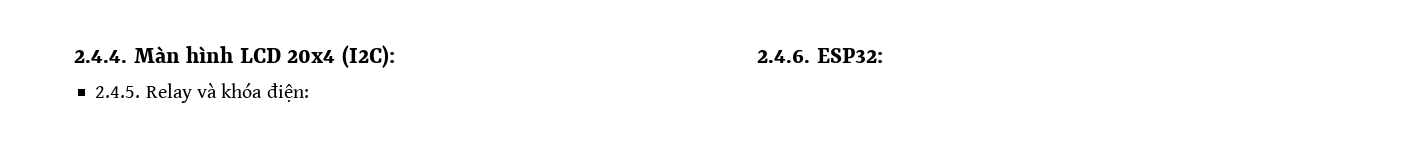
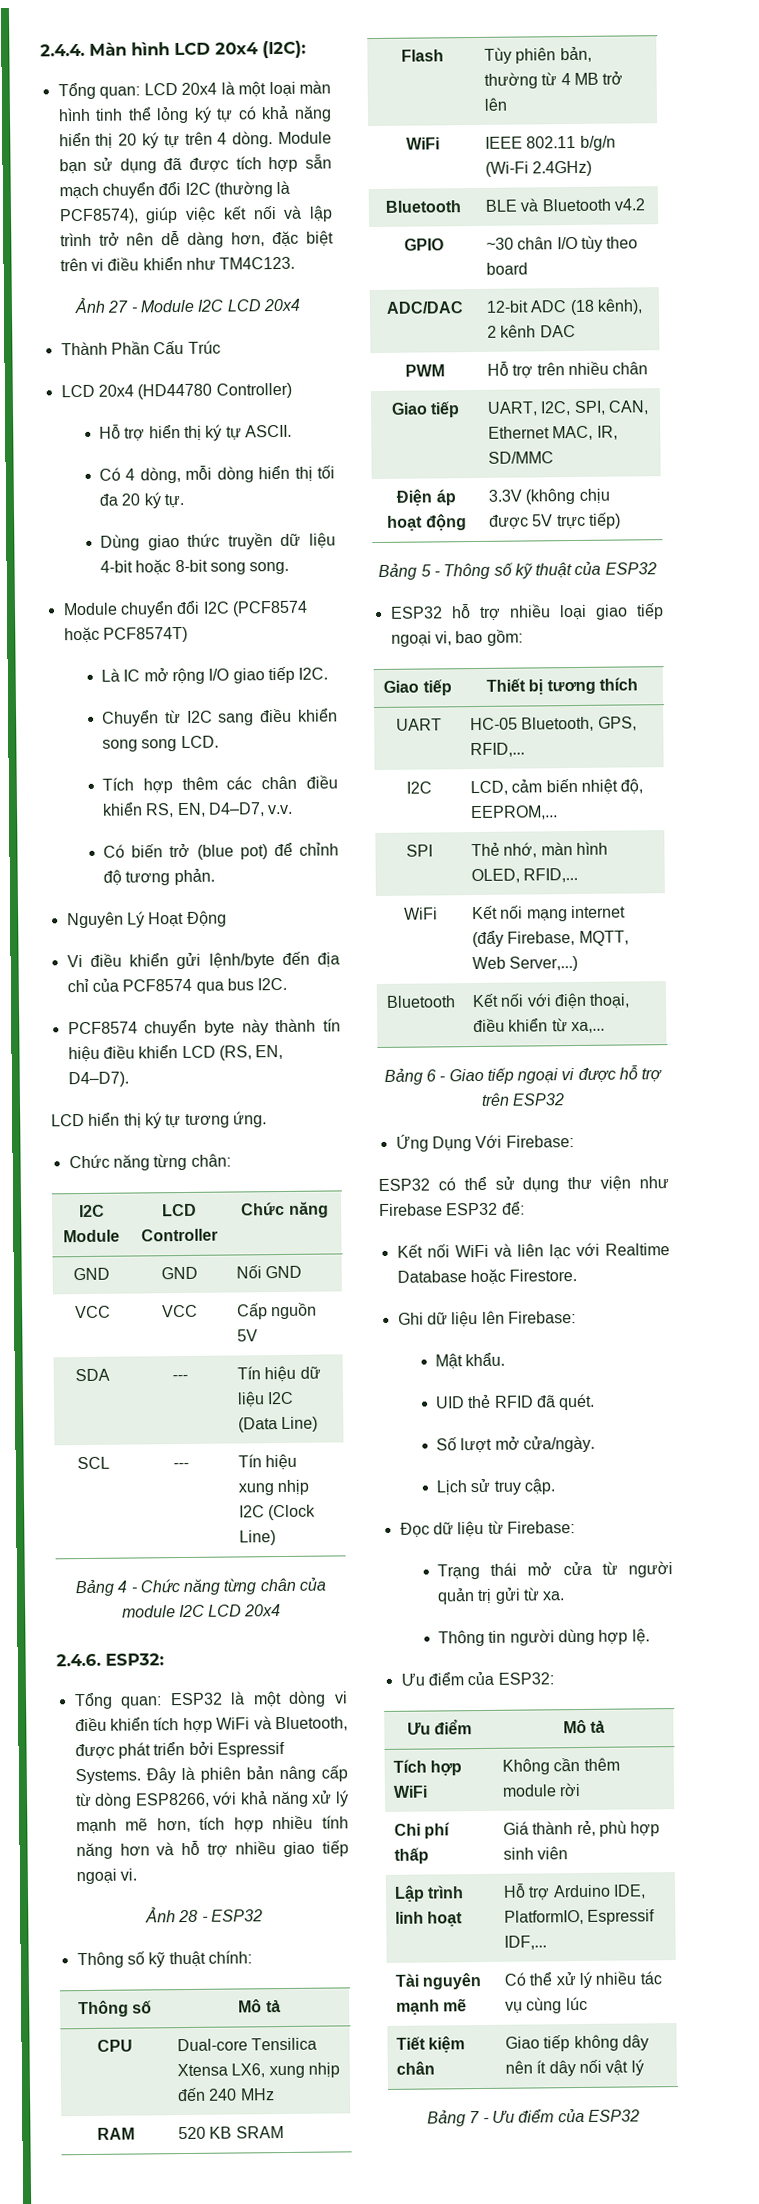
[95,83,309,103] [757,48,883,63] 2.4.5. Relay và khóa điện: // 2.4.6. ESP32: -> [57,80,331,100] [57,105,333,124] [58,131,333,149] [58,154,332,175] [58,180,291,200] [58,205,333,225] [59,230,334,248] [59,256,296,272] [74,297,300,314] [60,340,221,356] [60,382,292,400] [99,424,292,442] [99,465,336,484] [99,492,185,509] [100,532,336,551] [100,559,290,576] [62,600,308,618] [63,626,188,644] [101,666,329,685] [102,708,339,727] [102,735,219,752] [102,775,339,794] [102,802,294,818] [103,842,339,860] [103,868,215,886] [66,910,227,929] [66,951,340,970] [66,977,288,994] [67,1018,341,1037] [67,1044,284,1063] [67,1071,129,1088] [51,1111,267,1129] [68,1153,231,1171] [78,1204,105,1218] [63,1229,120,1243] [161,1203,197,1217] [140,1228,218,1242] [241,1201,329,1218] [73,1267,110,1281] [160,1266,198,1280] [236,1265,303,1279] [74,1305,111,1319] [162,1304,198,1318] [237,1302,318,1320] [237,1329,259,1342] [75,1368,110,1382] [172,1374,188,1381] [237,1365,321,1383] [237,1391,295,1408] [238,1416,319,1433] [77,1456,110,1470] [173,1462,189,1469] [238,1453,298,1471] [238,1479,310,1496] [239,1504,317,1521] [239,1530,277,1546] [74,1577,327,1597] [121,1604,282,1618] [56,1653,164,1667] [73,1690,348,1710] [74,1716,348,1734] [74,1741,285,1760] [74,1765,348,1785] [74,1790,349,1809] [75,1815,349,1835] [75,1840,349,1860] [75,1868,137,1885] [145,1907,263,1923] [76,1950,252,1969] [77,2000,153,2018] [238,1999,281,2013] [97,2039,133,2052] [177,2037,318,2052] [177,2062,341,2079] [177,2087,275,2102] [97,2127,135,2140] [178,2126,284,2140] [400,49,444,62] [484,46,592,64] [484,71,624,89] [484,97,508,111] [406,137,440,150] [485,135,616,151] [485,160,593,177] [385,200,461,213] [485,198,646,212] [404,238,444,251] [486,235,639,252] [486,262,529,275] [385,301,464,314] [486,298,644,316] [487,324,576,338] [405,364,445,377] [487,361,649,379] [390,401,461,418] [487,400,650,416] [488,425,618,441] [488,451,555,464] [396,489,456,506] [387,514,467,531] [488,487,610,505] [489,512,622,530] [378,561,657,580] [389,603,664,621] [390,629,523,647] [383,679,452,696] [486,677,638,695] [395,718,442,731] [470,716,637,732] [470,742,526,758] [405,781,432,794] [470,778,644,796] [471,805,559,821] [406,844,433,857] [471,841,609,858] [471,867,579,884] [403,907,438,920] [472,905,627,922] [472,930,629,948] [472,955,579,972] [386,995,456,1008] [472,992,631,1010] [473,1018,606,1034] [383,1065,663,1085] [480,1092,566,1106] [395,1134,574,1152] [378,1175,669,1193] [379,1201,525,1217] [396,1242,670,1260] [396,1268,578,1286] [397,1310,576,1328] [435,1352,506,1370] [435,1393,596,1411] [436,1435,596,1454] [436,1478,556,1496] [399,1520,575,1538] [437,1561,673,1580] [437,1587,566,1605] [438,1628,650,1647] [400,1671,554,1686] [406,1719,473,1735] [562,1719,606,1734] [393,1759,463,1776] [393,1785,429,1798] [502,1757,620,1775] [502,1782,582,1797] [394,1822,451,1839] [394,1847,430,1864] [503,1820,661,1837] [503,1846,569,1860] [394,1885,465,1902] [395,1911,464,1927] [503,1883,647,1901] [504,1909,656,1925] [504,1935,548,1950] [395,1973,482,1990] [396,1998,468,2015] [504,1971,662,1989] [505,1996,588,2014] [396,2036,466,2053] [396,2061,436,2075] [505,2034,650,2052] [505,2059,644,2077] [427,2108,640,2127] Tổng quan: LCD 20x4 là một loại màn hình tinh thể lỏng ký tự có khả năng hiển thị 20 ký tự trên 4 dòng. Module bạn sử dụng đã được tích hợp sẵn mạch chuyển đổi I2C (thường là PCF8574), giúp việc kết nối và lập trình trở nên dễ dàng hơn, đặc biệt trên vi điều khiển như TM4C123. // Ảnh 27 - Module I2C LCD 20x4 // Thành Phần Cấu Trúc // LCD 20x4 (HD44780 Controller) // Hỗ trợ hiển thị ký tự ASCII. // Có 4 dòng, mỗi dòng hiển thị tối đa 20 ký tự. // Dùng giao thức truyền dữ liệu 4-bit hoặc 8-bit song song. // Module chuyển đổi I2C (PCF8574 hoặc PCF8574T) // Là IC mở rộng I/O giao tiếp I2C. // Chuyển từ I2C sang điều khiển song song LCD. // Tích hợp thêm các chân điều khiển RS, EN, D4–D7, v.v. // Có biến trở (blue pot) để chỉnh độ tương phản. // Nguyên Lý Hoạt Động // Vi điều khiển gửi lệnh/byte đến địa chỉ của PCF8574 qua bus I2C. // PCF8574 chuyển byte này thành tín hiệu điều khiển LCD (RS, EN, D4–D7). // LCD hiển thị ký tự tương ứng. // Chức năng từng chân: // I2C Module | LCD Controller | Chức năng // GND | GND | Nối GND // VCC | VCC | Cấp nguồn 5V // SDA | --- | Tín hiệu dữ liệu I2C (Data Line) // SCL | --- | Tín hiệu xung nhịp I2C (Clock Line) // Bảng 4 - Chức năng từng chân của module I2C LCD 20x4 // 2.4.6. ESP32: // Tổng quan: ESP32 là một dòng vi điều khiển tích hợp WiFi và Bluetooth, được phát triển bởi Espressif Systems. Đây là phiên bản nâng cấp từ dòng ESP8266, với khả năng xử lý mạnh mẽ hơn, tích hợp nhiều tính năng hơn và hỗ trợ nhiều giao tiếp ngoại vi. // Ảnh 28 - ESP32 // Thông số kỹ thuật chính: // Thông số | Mô tả // CPU | Dual-core Tensilica Xtensa LX6, xung nhịp đến 240 MHz // RAM | 520 KB SRAM // Flash | Tùy phiên bản, thường từ 4 MB trở lên // WiFi | IEEE 802.11 b/g/n (Wi-Fi 2.4GHz) // Bluetooth | BLE và Bluetooth v4.2 // GPIO | ~30 chân I/O tùy theo board // ADC/DAC | 12-bit ADC (18 kênh), 2 kênh DAC // PWM | Hỗ trợ trên nhiều chân // Giao tiếp | UART, I2C, SPI, CAN, Ethernet MAC, IR, SD/MMC // Điện áp hoạt động | 3.3V (không chịu được 5V trực tiếp) // Bảng 5 - Thông số kỹ thuật của ESP32 // ESP32 hỗ trợ nhiều loại giao tiếp ngoại vi, bao gồm: // Giao tiếp | Thiết bị tương thích // UART | HC-05 Bluetooth, GPS, RFID,... // I2C | LCD, cảm biến nhiệt độ, EEPROM,... // SPI | Thẻ nhớ, màn hình OLED, RFID,... // WiFi | Kết nối mạng internet (đẩy Firebase, MQTT, Web Server,...) // Bluetooth | Kết nối với điện thoại, điều khiển từ xa,... // Bảng 6 - Giao tiếp ngoại vi được hỗ trợ trên ESP32 // Ứng Dụng Với Firebase: // ESP32 có thể sử dụng thư viện như Firebase ESP32 để: // Kết nối WiFi và liên lạc với Realtime Database hoặc Firestore. // Ghi dữ liệu lên Firebase: // Mật khẩu. // UID thẻ RFID đã quét. // Số lượt mở cửa/ngày. // Lịch sử truy cập. // Đọc dữ liệu từ Firebase: // Trạng thái mở cửa từ người quản trị gửi từ xa. // Thông tin người dùng hợp lệ. // Ưu điểm của ESP32: // Ưu điểm | Mô tả // Tích hợp WiFi | Không cần thêm module rời // Chi phí thấp | Giá thành rẻ, phù hợp sinh viên // Lập trình linh hoạt | Hỗ trợ Arduino IDE, PlatformIO, Espressif IDF,... // Tài nguyên mạnh mẽ | Có thể xử lý nhiều tác vụ cùng lúc // Tiết kiệm chân | Giao tiếp không dây nên ít dây nối vật lý // Bảng 7 - Ưu điểm của ESP32

